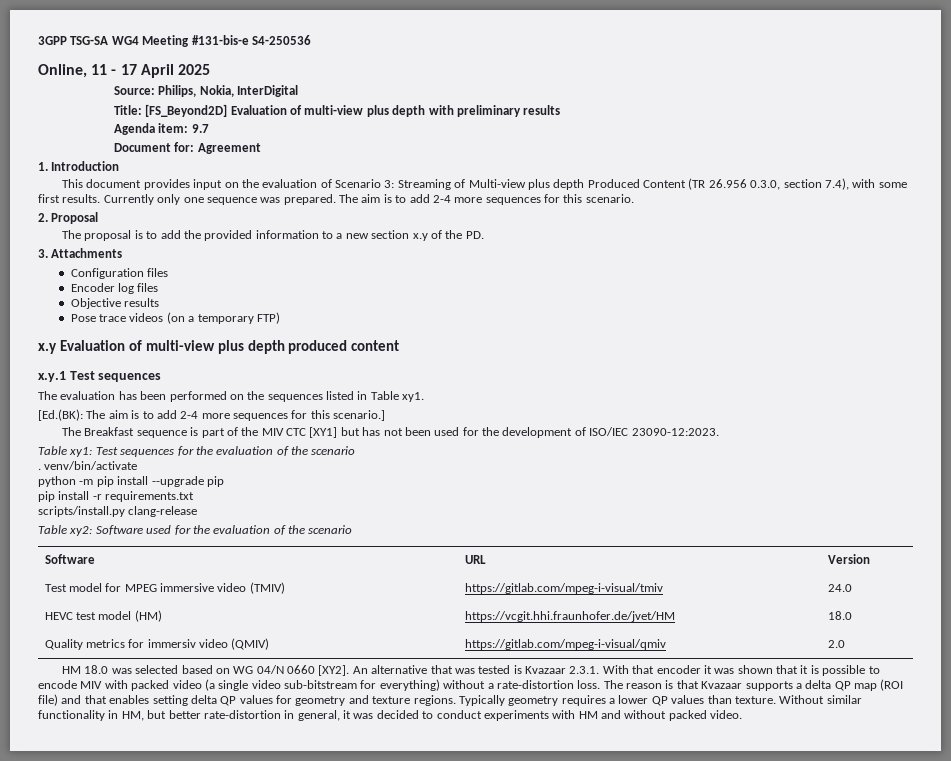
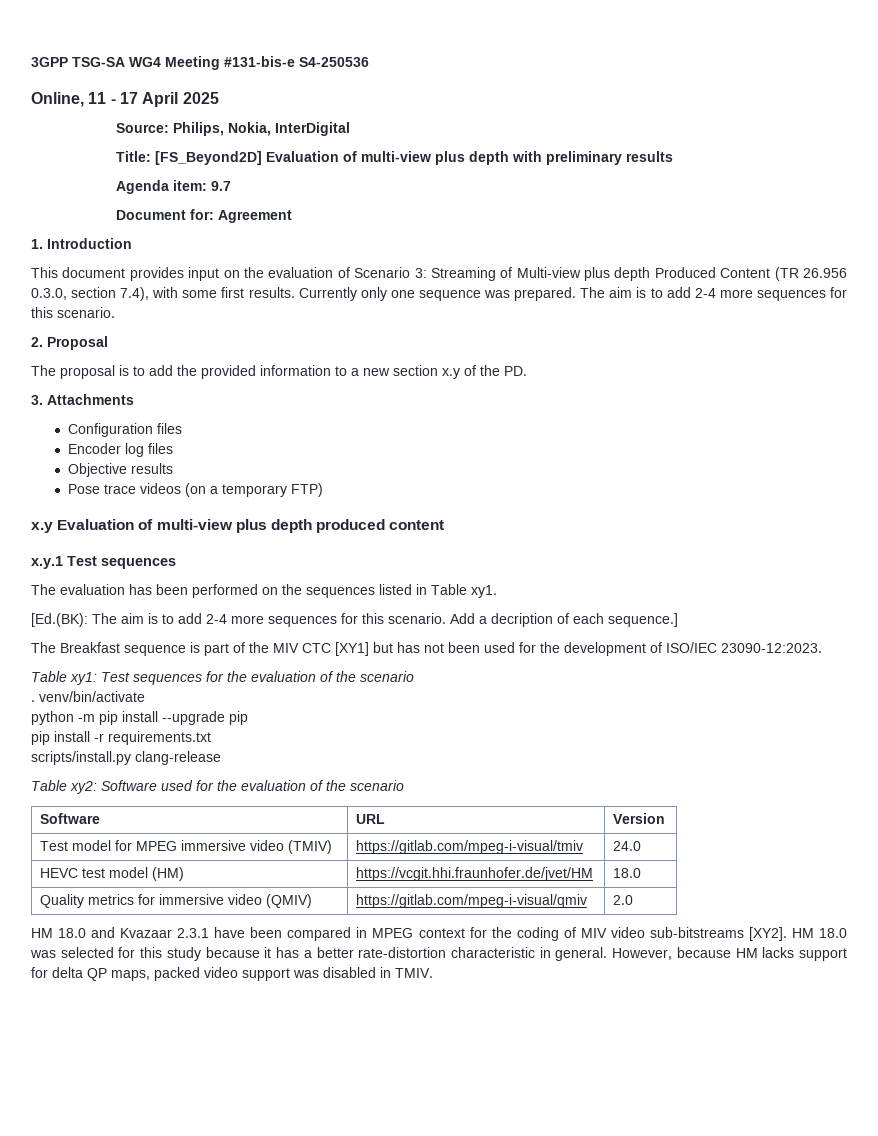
[333,410,386,421] scenario.] -> [388,613,678,627] scenario. Add a decription of each sequence.]
[147,639,196,648] immersiv -> [159,894,225,905] immersive
[111,665,880,676] [38,679,904,691] [38,694,862,706] [38,710,743,721] was selected based on WG 04/N 0660 [XY2]. An alternative that was tested is Kvazaar 2.3.1. With that encoder it was shown that it is possible to encode MIV with packed video (a single video sub-bitstream for everything) without a rate-distortion loss. The reason is that Kvazaar supports a delta QP map (ROI file) and that enables setting delta QP values for geometry and texture regions. Typically geometry requires a lower QP values than texture. Without similar functionality in HM, but better rate-distortion in general, it was decided to conduct experiments with HM and without packed video. -> [91,927,847,941] [30,947,847,961] [31,967,433,981] and Kvazaar 2.3.1 have been compared in MPEG context for the coding of MIV video sub-bitstreams [XY2]. HM 18.0 was selected for this study because it has a better rate-distortion characteristic in general. However, because HM lacks support for delta QP maps, packed video support was disabled in TMIV.

